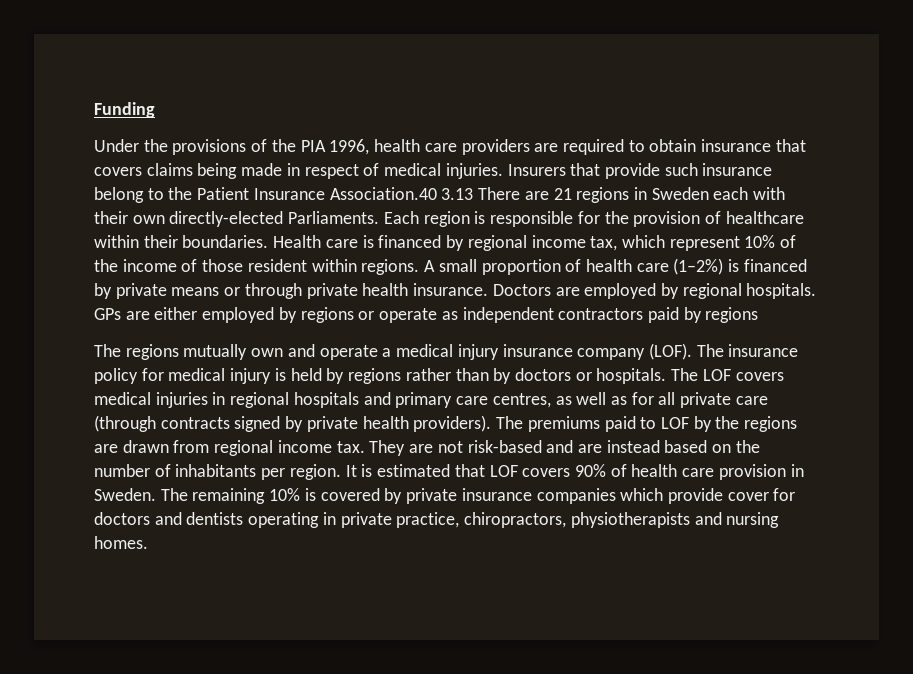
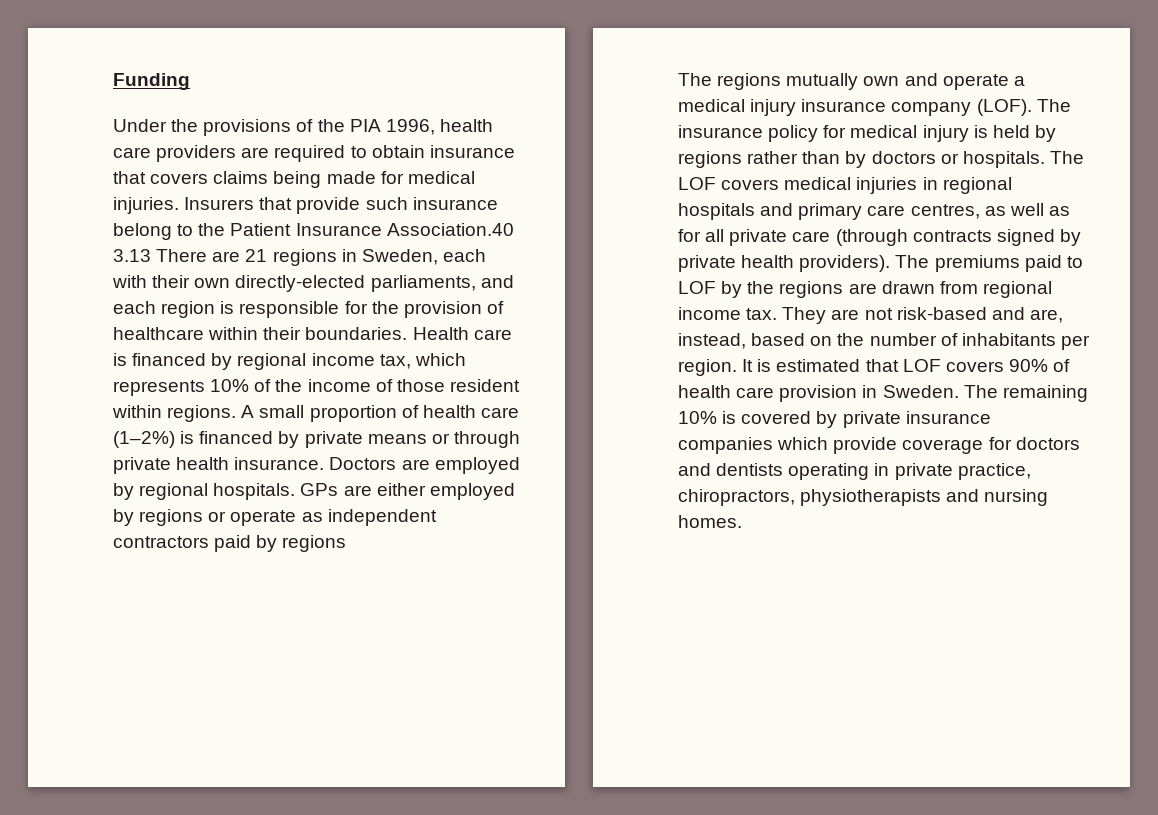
[286,163,380,179] in respect of -> [380,171,404,184] for
[651,187,709,200] Sweden -> [361,249,438,265] Sweden,
[288,211,419,224] Parliaments. Each -> [370,275,514,292] [113,301,156,314] parliaments, and each
[669,236,740,251] represent -> [113,380,205,396] represents
[577,440,660,453] are instead -> [1029,309,1063,323] [678,333,746,349] are, instead,
[727,492,769,501] cover -> [902,439,984,454] coverage

